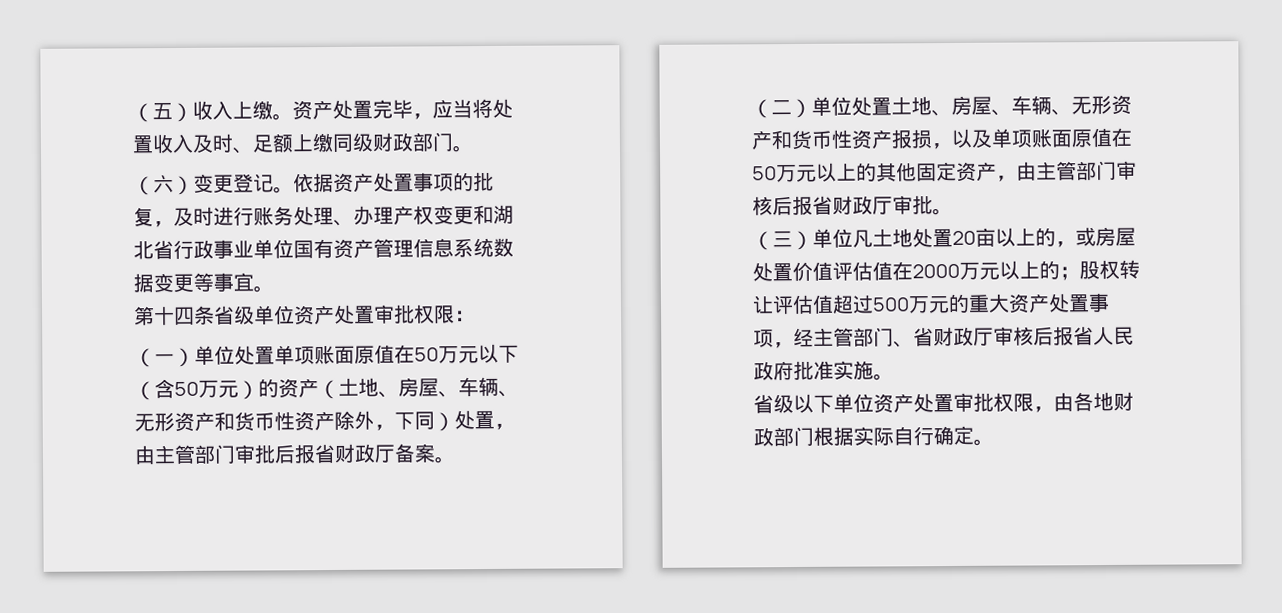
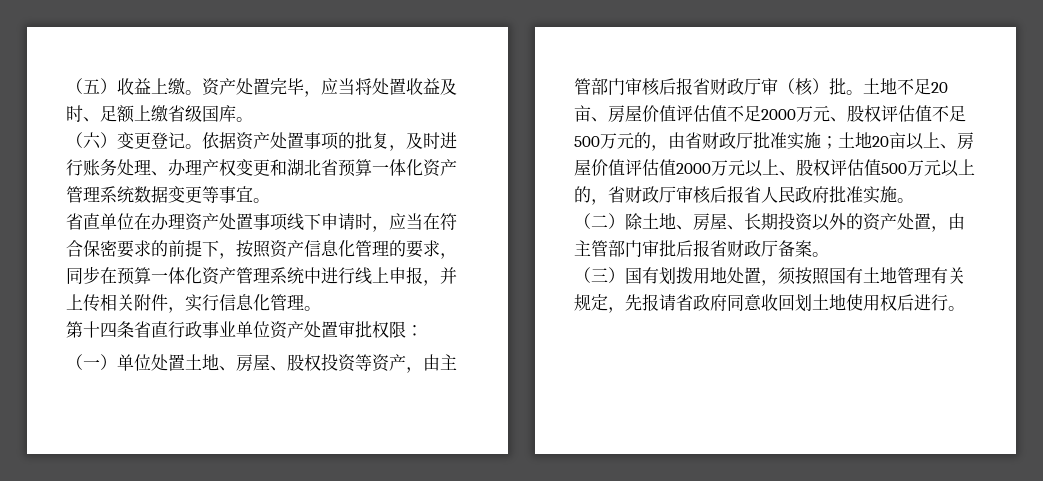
[212,100,233,120] 入 -> [134,78,151,94] 益
[172,133,193,154] 入 -> [423,78,440,94] 益
[332,132,453,152] 同级财政部门 -> [168,105,236,122] 省级国库
[173,238,454,260] 行政事业单位国有资产管理信息 -> [338,159,457,177] [66,186,100,203] 预算一体化资产管理
(274, 289) none -> [66,213,457,232] [66,240,457,259] [66,266,457,286] [66,294,321,313] // 省直单位在办理资产处置事项线下申请时，应当在符合保密要求的前提下，按照资产信息化管理的要求，同步在预算一体化资产管理系统中进行线上申报，并上传相关附件，实行信息化管理。
[233,305,255,325] 级 -> [151,321,236,338] 直行政事业
[274,343,519,365] [134,376,519,401] [134,410,455,433] 单项账面原值在50万元以下（含50万元）的资产（土地、房屋、车辆、无形资产和货币性资产除外，下同） -> [185,353,457,373] [574,78,948,96] [574,105,966,123] [574,132,974,151] [574,159,975,177] [574,186,914,205] [574,212,897,231] 土地、房屋、股权投资等资产，由主管部门审核后报省财政厅审（核）批。土地不足20亩、房屋价值评估值不足2000万元、股权评估值不足500万元的，由省财政厅批准实施；土地20亩以上、房屋价值评估值2000万元以上、股权评估值500万元以上的，省财政厅审核后报省人民政府批准实施。 // （二）除土地、房屋、长期投资以外的资产
[771,94,1132,119] [751,127,1132,151] [752,160,1137,183] [752,195,953,216] [752,226,1136,251] [752,259,1140,282] [752,292,1110,315] [753,326,1134,349] [753,360,894,381] [753,391,1134,414] [753,425,974,447] 二）单位处置土地、房屋、车辆、无形资产和货币性资产报损，以及单项账面原值在50万元以上的其他固定资产，由主管部门审核后报省财政厅审批。 // （三）单位凡土地处置20亩以上的，或房屋处置价值评估值在2000万元以上的；股权转让评估值超过500万元的重大资产处置事项，经主管部门、省财政厅审核后报省人民政府批准实施。 // 省级以下单位资产处置审批权限，由各地财政部门根据实际自行确定 -> [591,267,965,286] [574,294,948,313] 三）国有划拨用地处置，须按照国有土地管理有关规定，先报请省政府同意收回划土地使用权后进行

